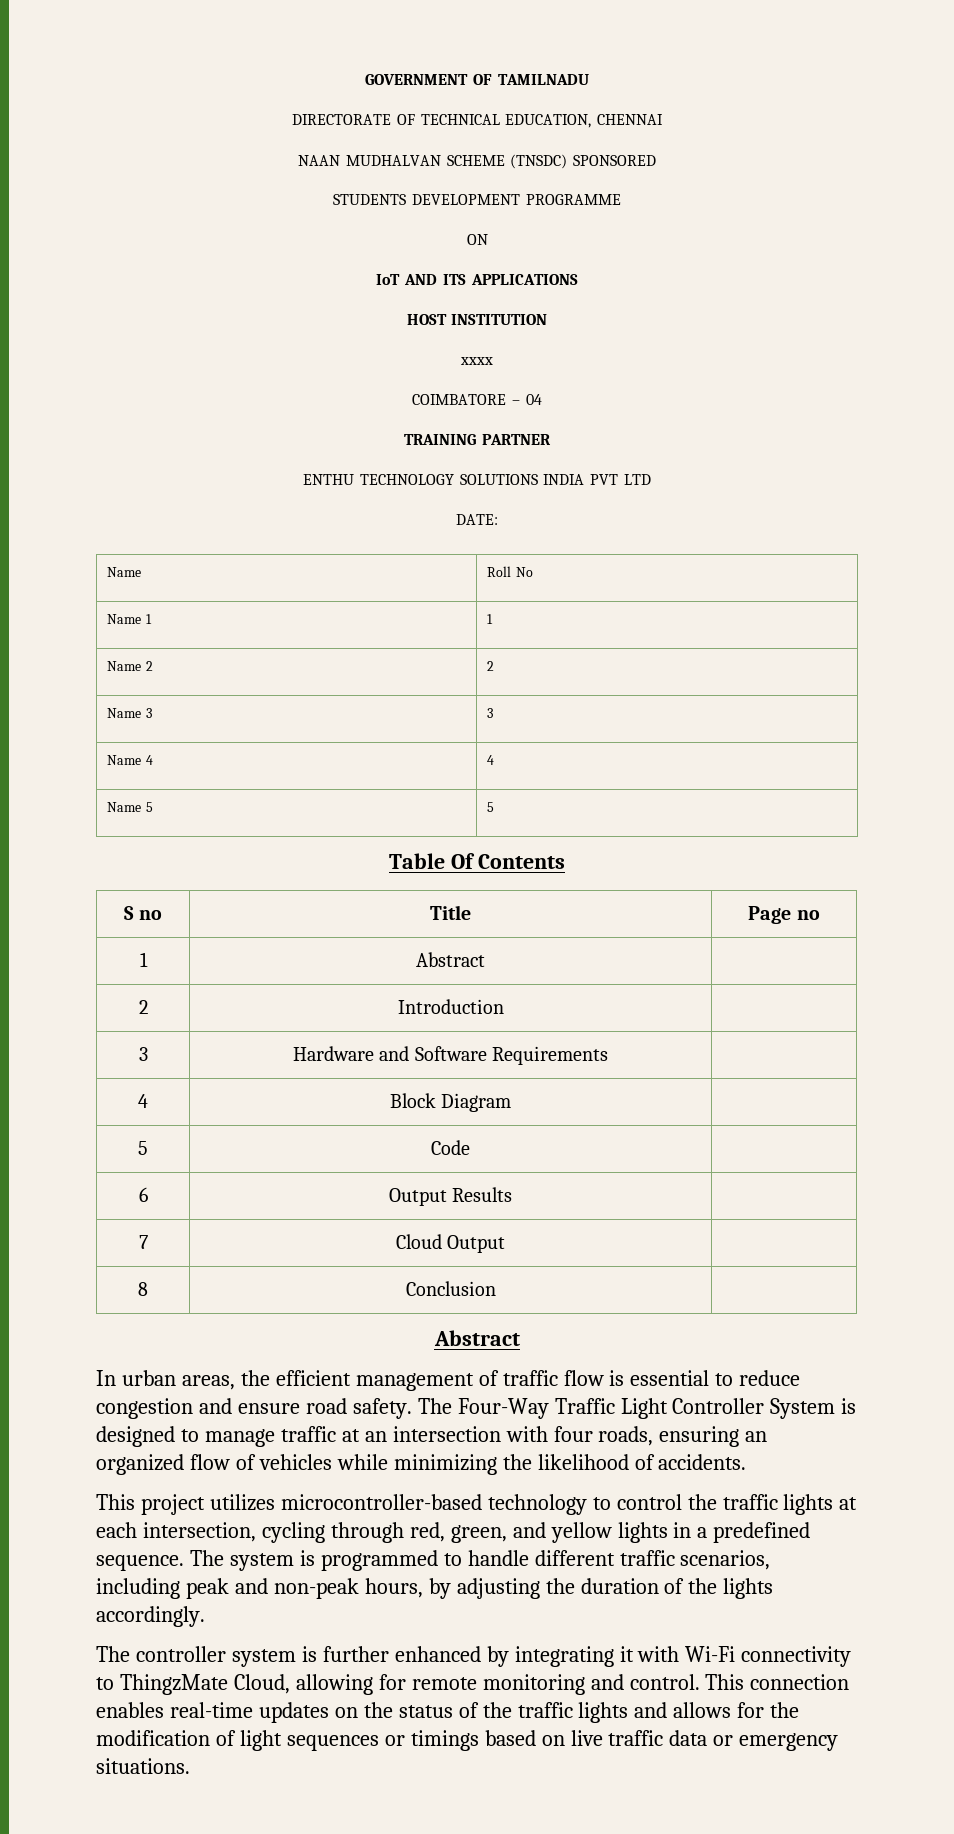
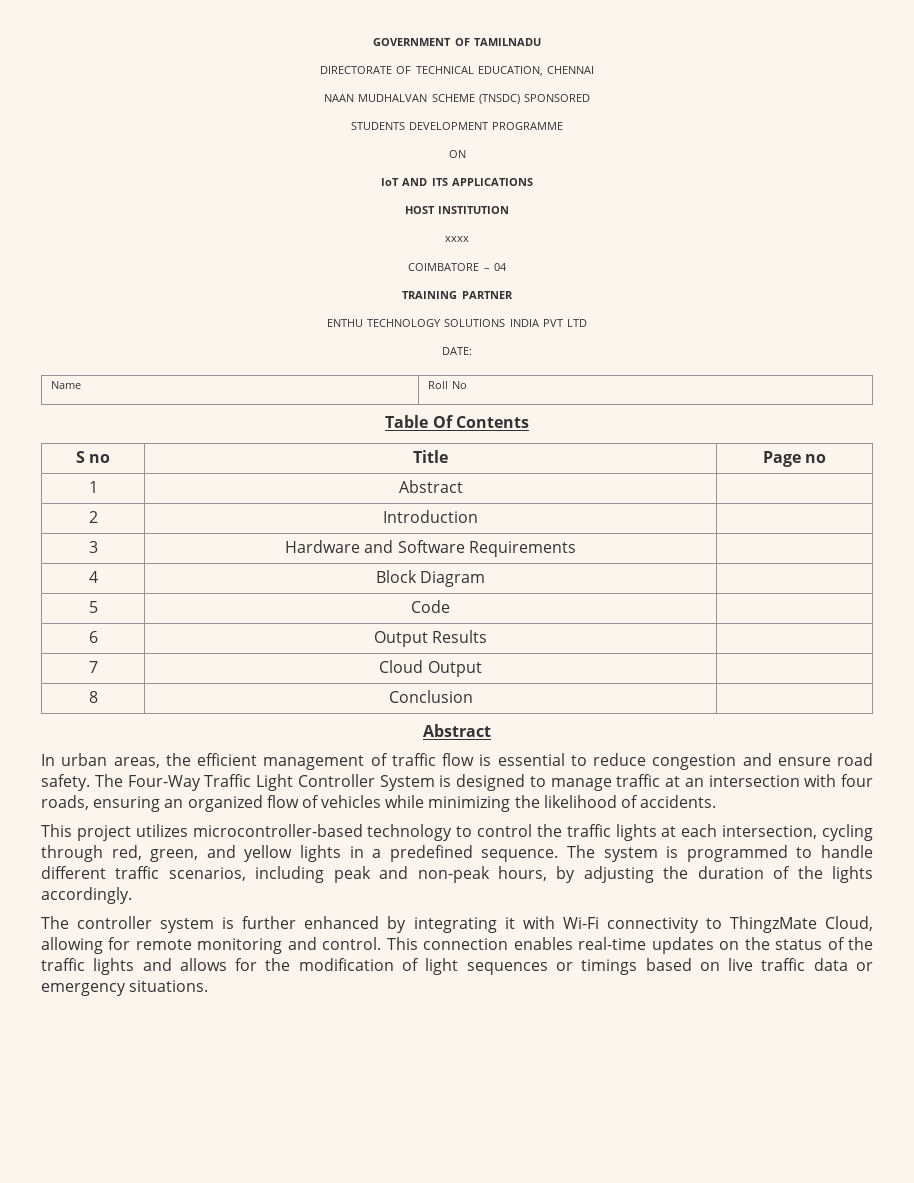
[106,614,153,624] [486,614,493,624] [106,661,154,671] [486,661,494,671] [106,708,153,718] [486,708,493,718] [106,755,154,765] [486,755,494,765] [106,802,154,812] [486,802,494,812] // Name 1 | 1 // Name 2 | 2 // Name 3 | 3 // Name 4 | 4 // Name 5 | 5 -> (468, 385) none

